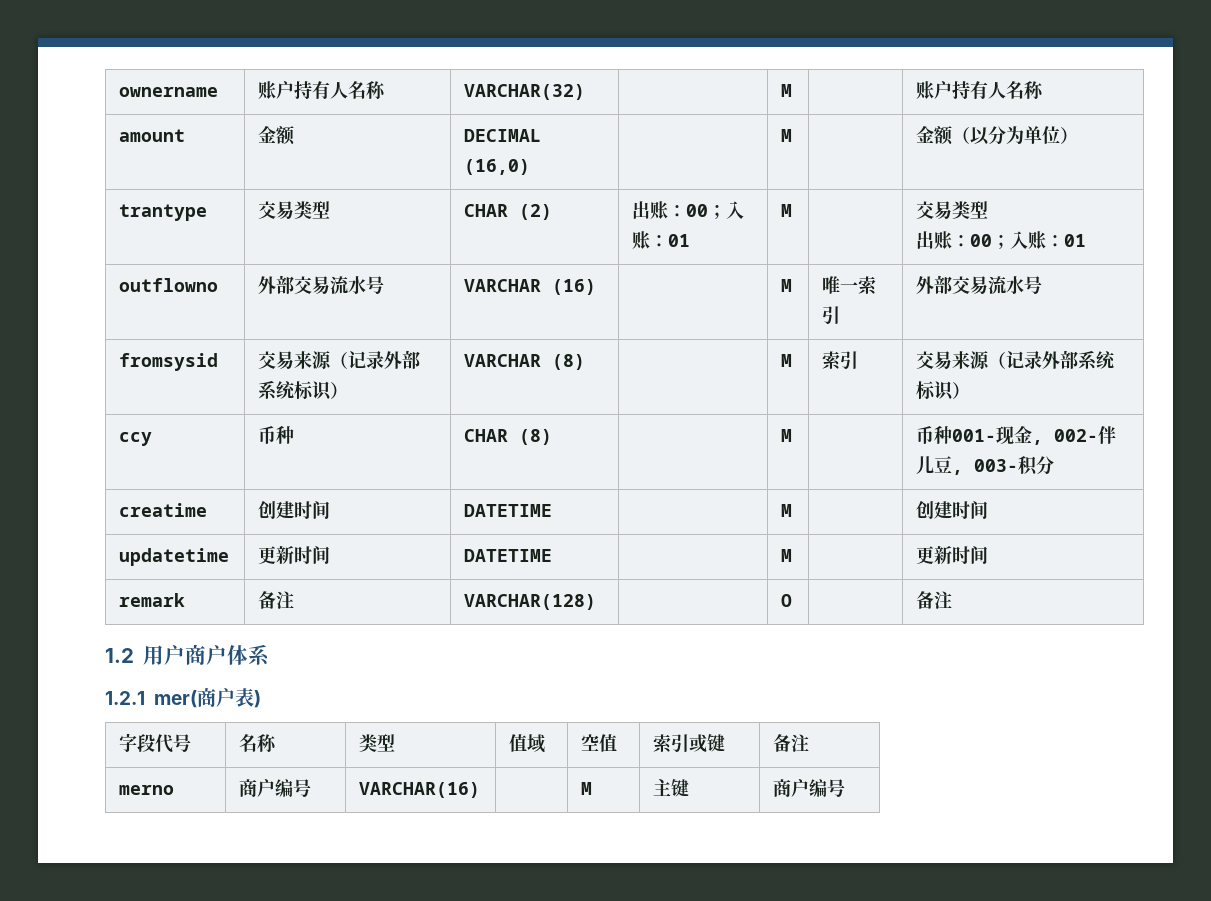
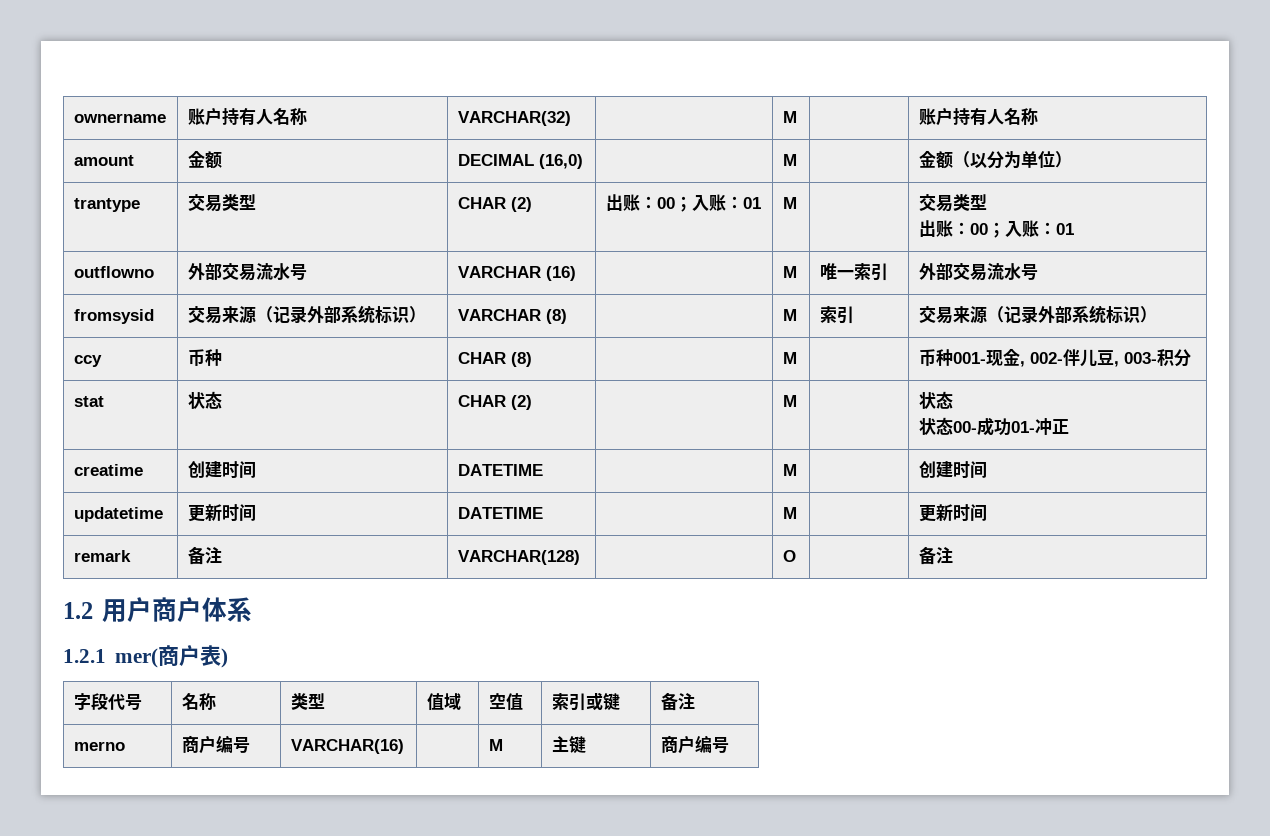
(1055, 465) none -> [73,396,104,407] [187,391,222,409] [457,395,532,410] [782,395,797,407] [918,391,953,409] [918,417,1069,436] // stat | 状态 | CHAR (2) | | M | | 状态 // 状态00-成功01-冲正

